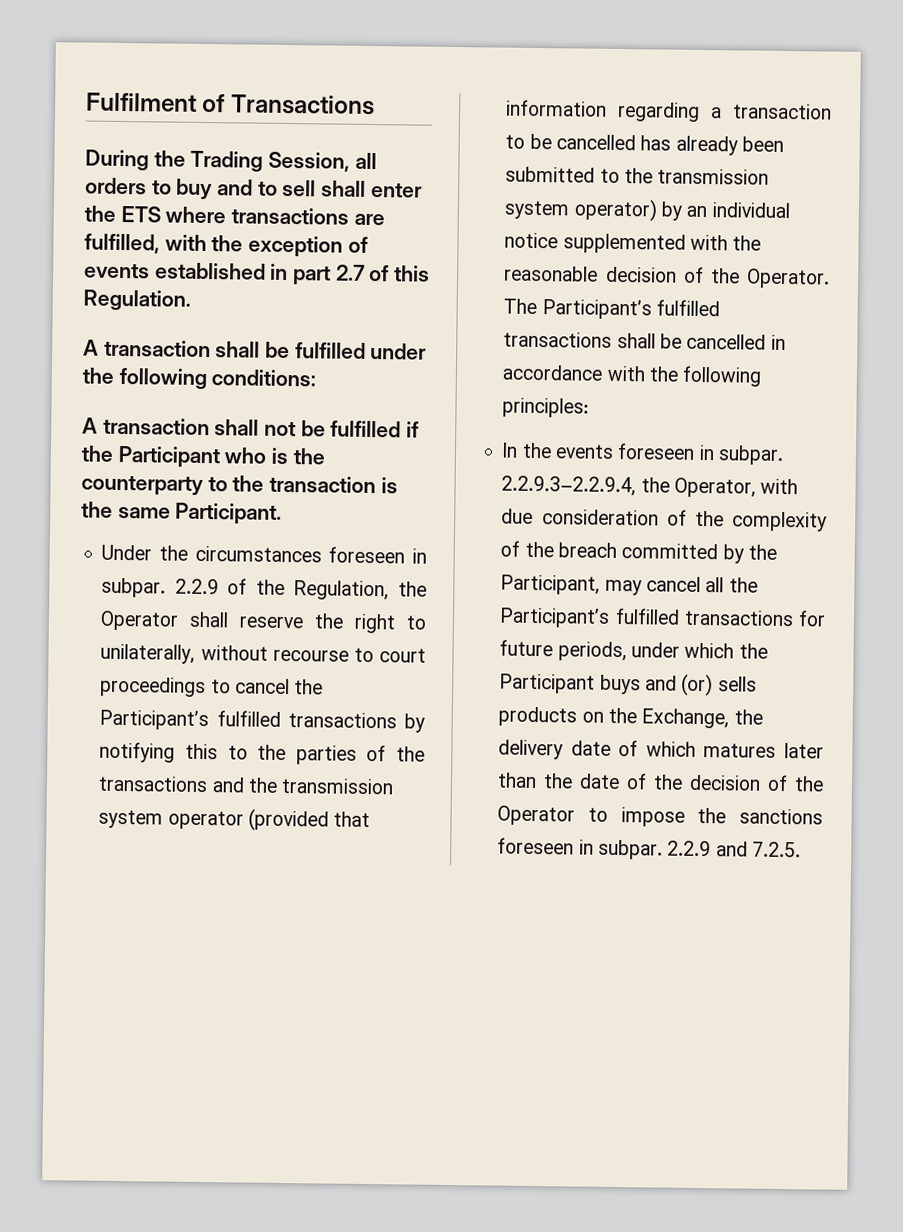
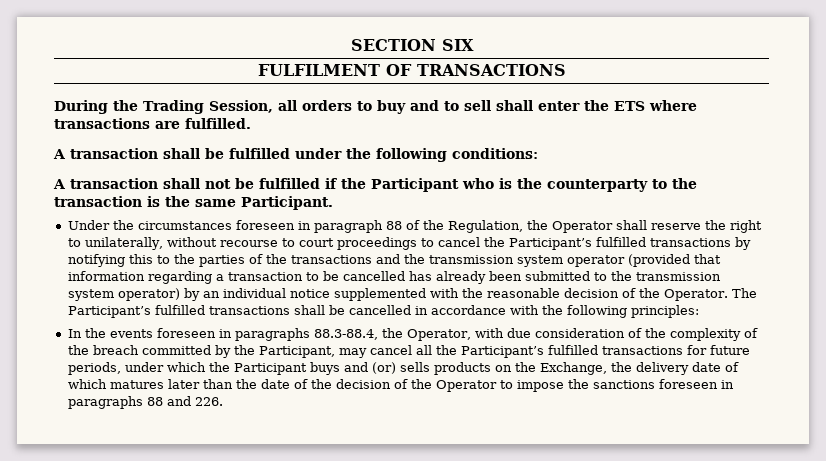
[86,92,375,116] Fulfilment of Transactions -> [350,39,474,51] [257,64,566,76] SECTION SIX // FULFILMENT OF TRANSACTIONS
[84,233,368,258] [84,262,431,286] [83,289,191,311] fulfilled, with the exception of events established in part 2.7 of this Regulation. -> [185,118,251,129] fulfilled.
[101,577,219,598] subpar. 2.2.9 -> [313,220,402,233] paragraph 88
[717,445,784,465] [501,475,637,497] subpar. 2.2.9.3–2.2.9.4, -> [234,328,378,341] paragraphs 88.3-88.4,
[597,839,801,860] subpar. 2.2.9 and 7.2.5. -> [67,396,223,409] paragraphs 88 and 226.

